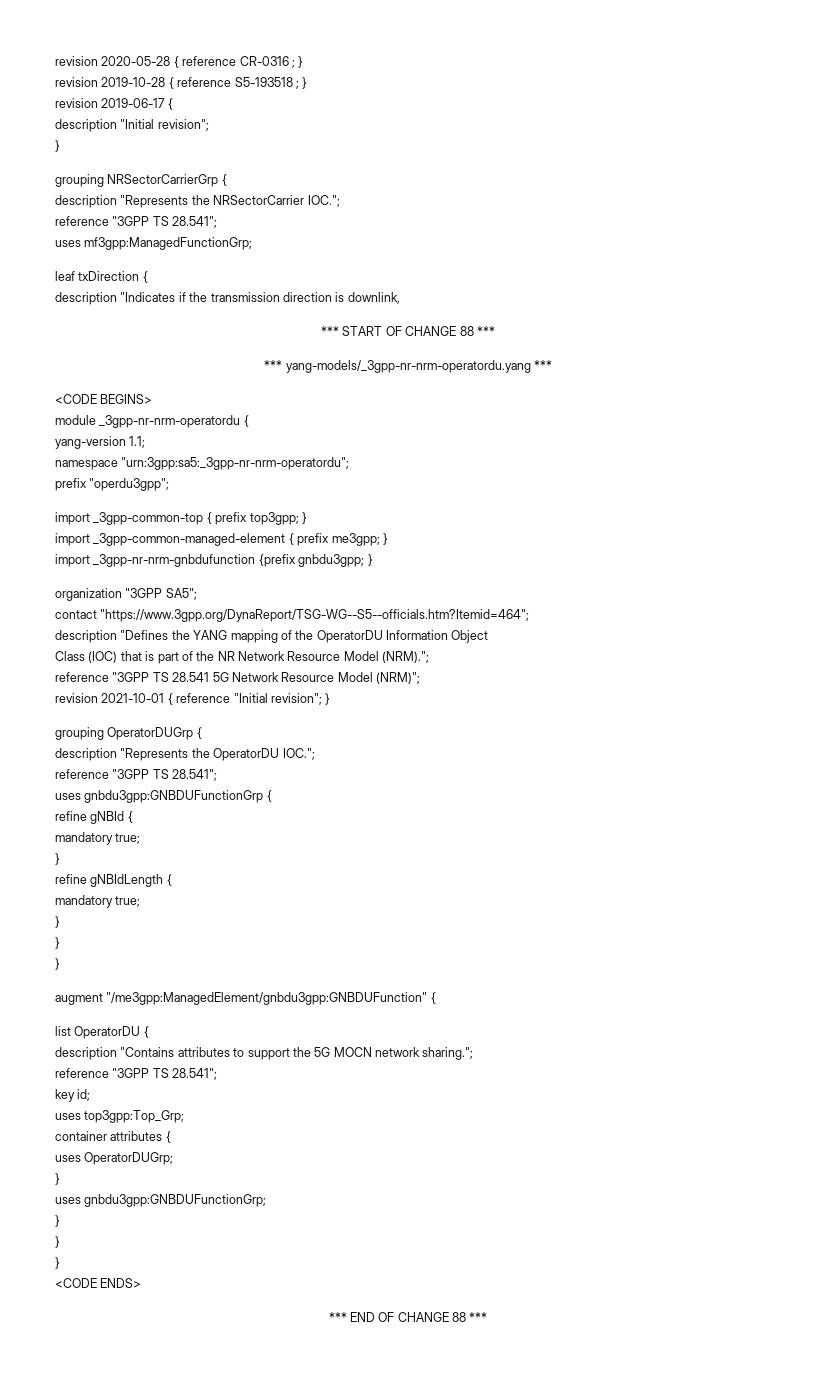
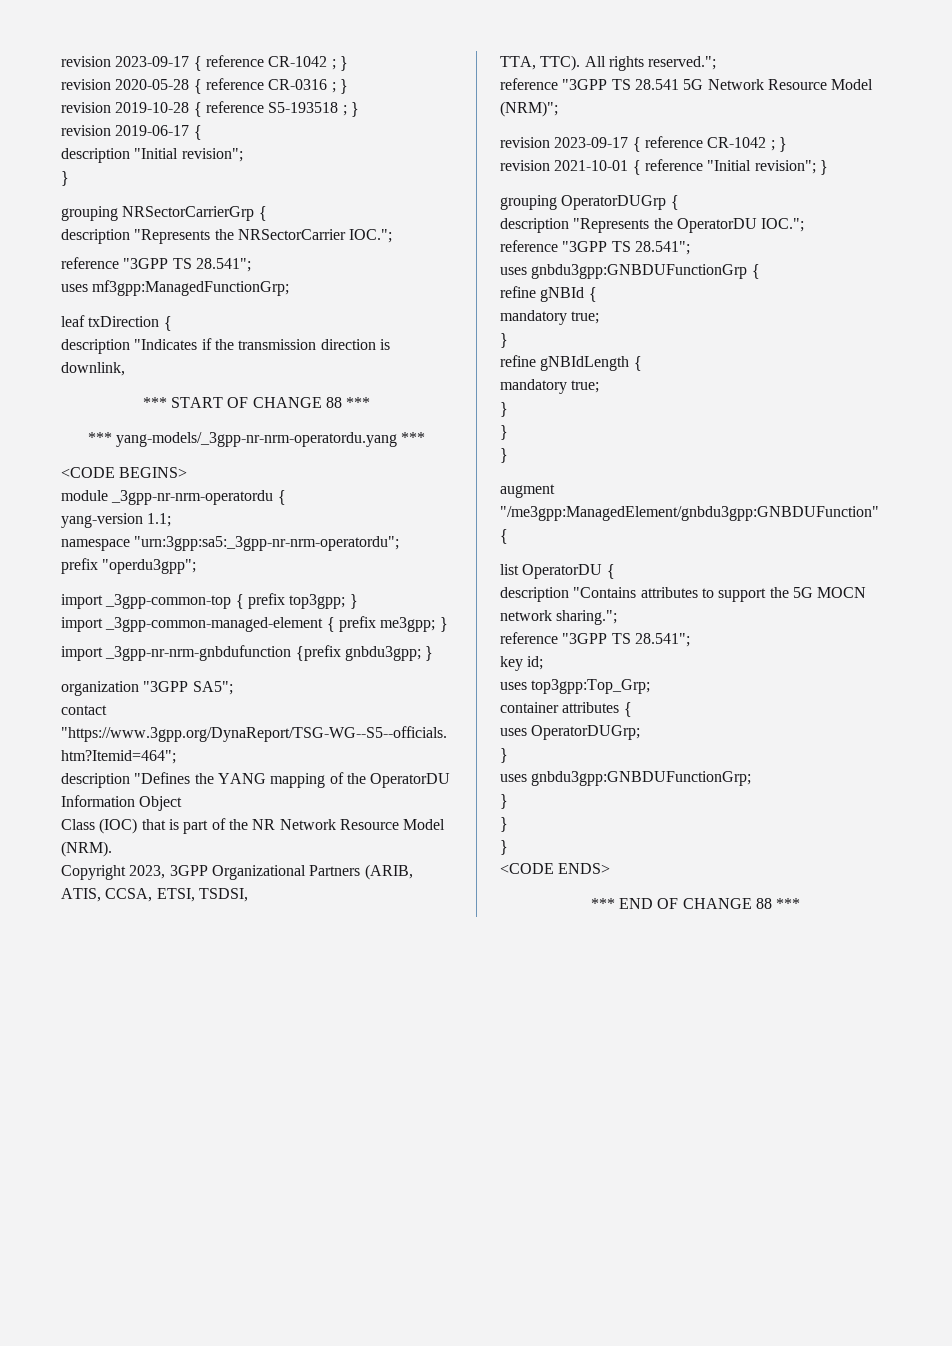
[55,56,98,66] revision -> [61,55,348,71] [61,79,111,90] revision 2023-09-17 { reference CR-1042 ; } // revision
[382,651,430,663] (NRM)."; -> [61,841,112,857] [61,864,413,880] [61,888,248,902] [500,55,717,71] (NRM). // Copyright 2023, 3GPP Organizational Partners (ARIB, ATIS, CCSA, ETSI, TSDSI, // TTA, TTC). All rights reserved.";
(420, 678) none -> [500,136,787,152] // revision 2023-09-17 { reference CR-1042 ; }

